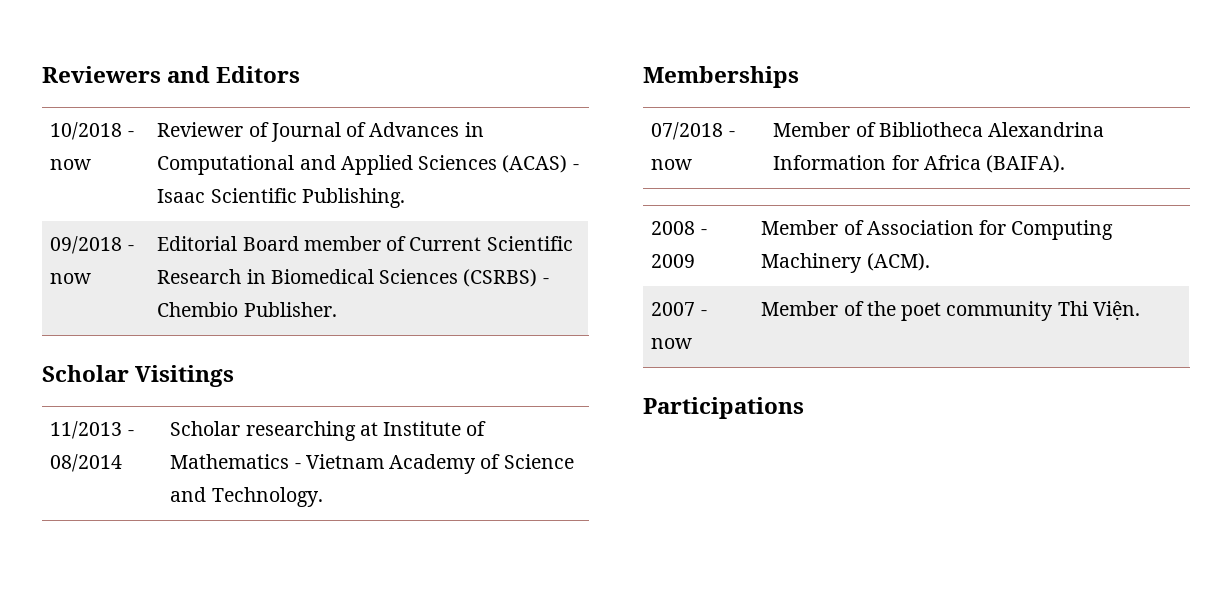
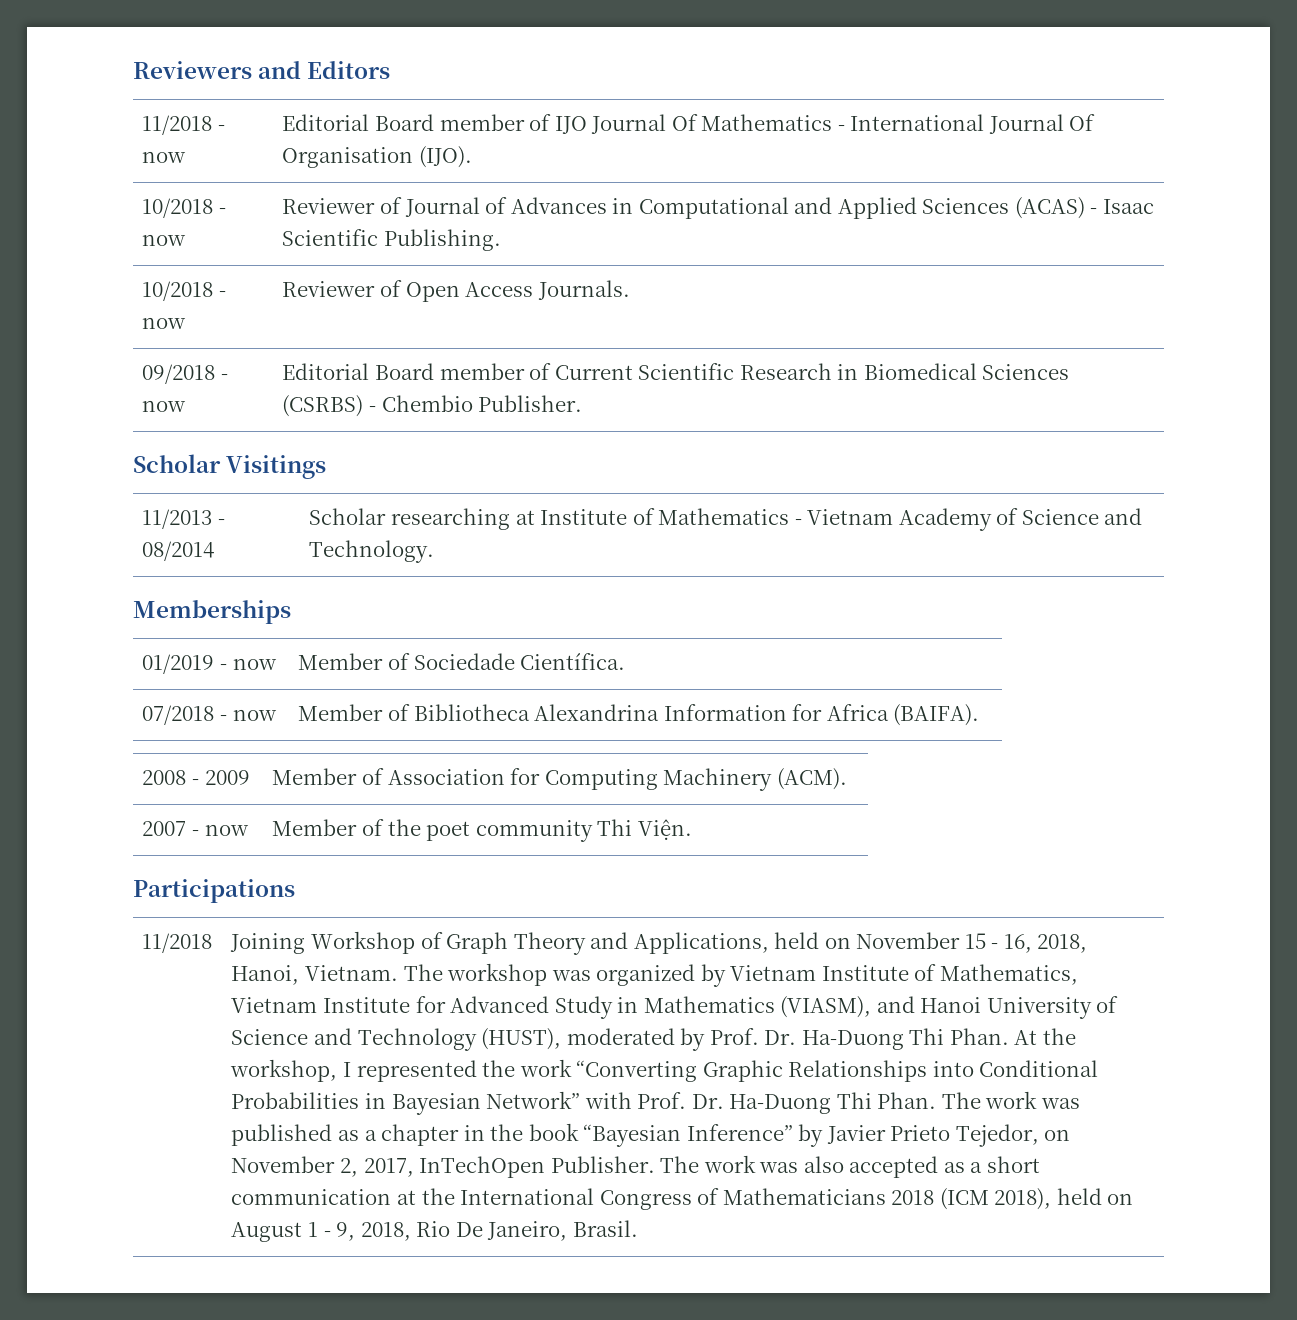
(301, 74) none -> [142,115,225,135] [142,151,187,163] [282,114,1096,134] [282,146,472,168] // 11/2018 - now | Editorial Board member of IJO Journal Of Mathematics - International Journal Of Organisation (IJO).
(405, 198) none -> [142,281,226,301] [142,317,187,329] [282,280,630,302] // 10/2018 - now | Reviewer of Open Access Journals.
(799, 77) none -> [142,654,277,674] [298,653,626,670] // 01/2019 - now | Member of Sociedade Científica.
(804, 408) none -> [142,933,213,953] [230,931,1088,955] [231,963,1078,987] [231,996,1119,1019] [231,1028,1076,1051] [230,1059,1099,1082] [231,1091,1080,1115] [231,1123,1071,1147] [231,1155,1040,1178] [231,1188,1134,1210] [231,1220,638,1242] // 11/2018 | Joining Workshop of Graph Theory and Applications, held on November 15 - 16, 2018, Hanoi, Vietnam. The workshop was organized by Vietnam Institute of Mathematics, Vietnam Institute for Advanced Study in Mathematics (VIASM), and Hanoi University of Science and Technology (HUST), moderated by Prof. Dr. Ha-Duong Thi Phan. At the workshop, I represented the work “Converting Graphic Relationships into Conditional Probabilities in Bayesian Network” with Prof. Dr. Ha-Duong Thi Phan. The work was published as a chapter in the book “Bayesian Inference” by Javier Prieto Tejedor, on November 2, 2017, InTechOpen Publisher. The work was also accepted as a short communication at the International Congress of Mathematicians 2018 (ICM 2018), held on August 1 - 9, 2018, Rio De Janeiro, Brasil.

